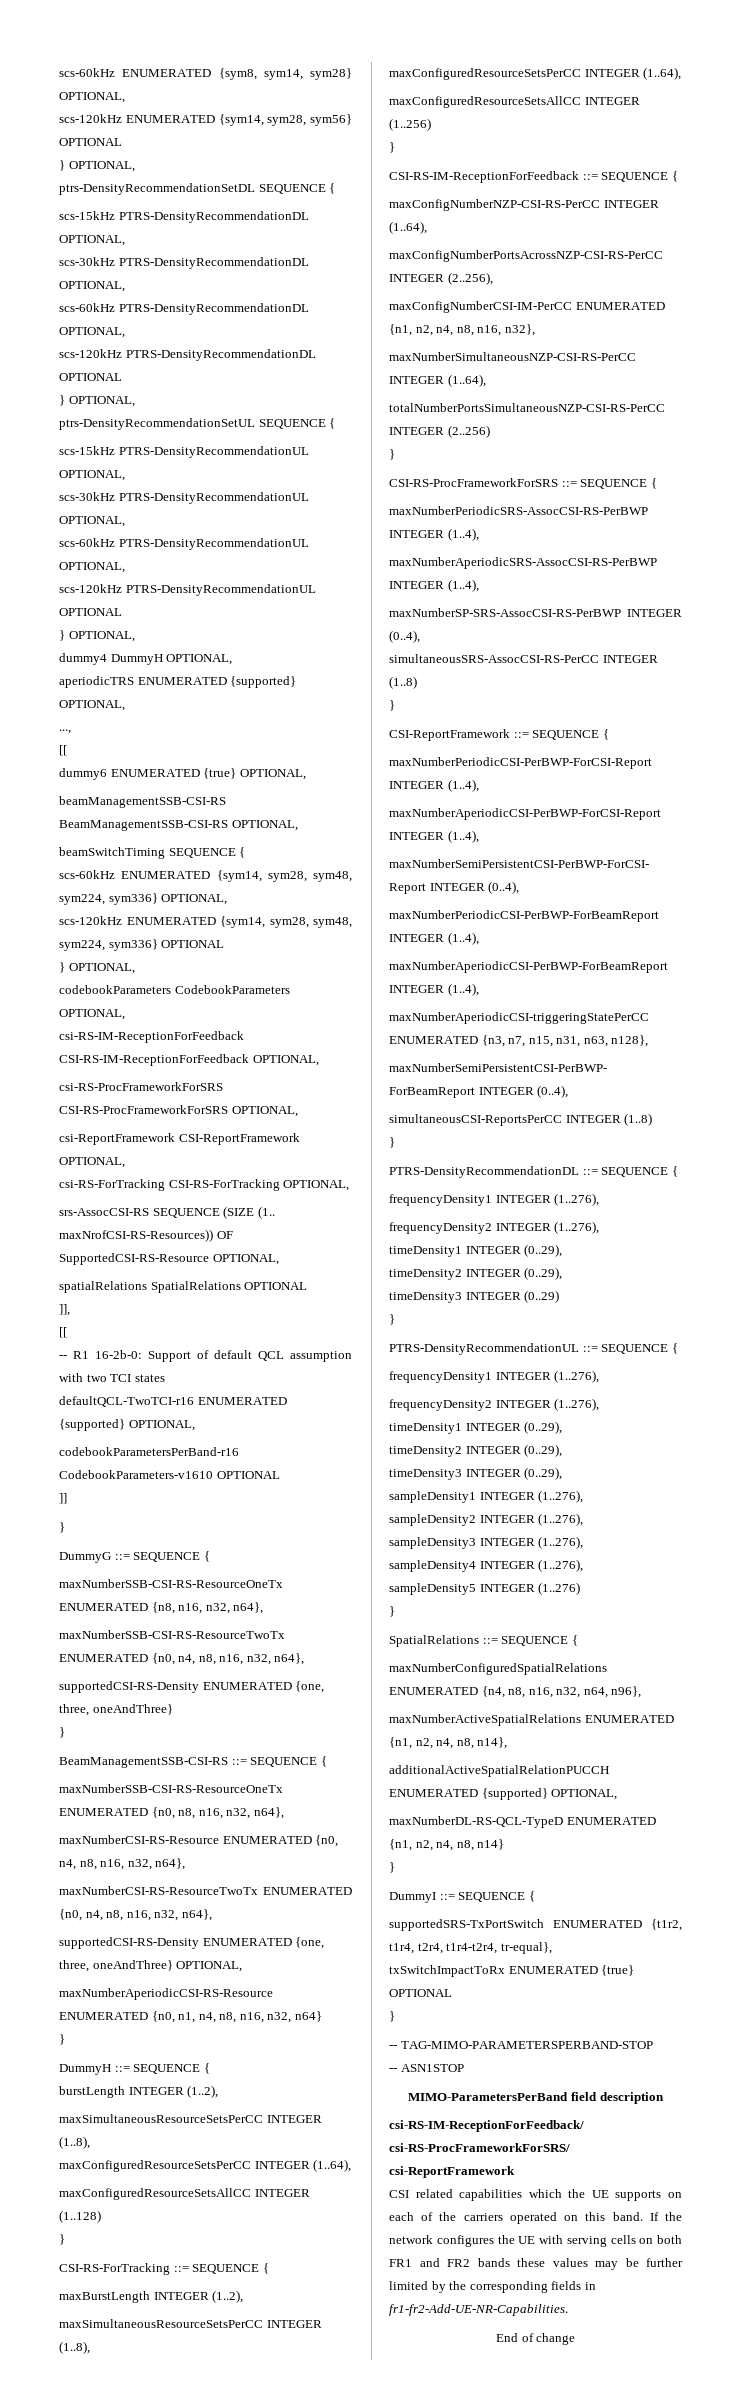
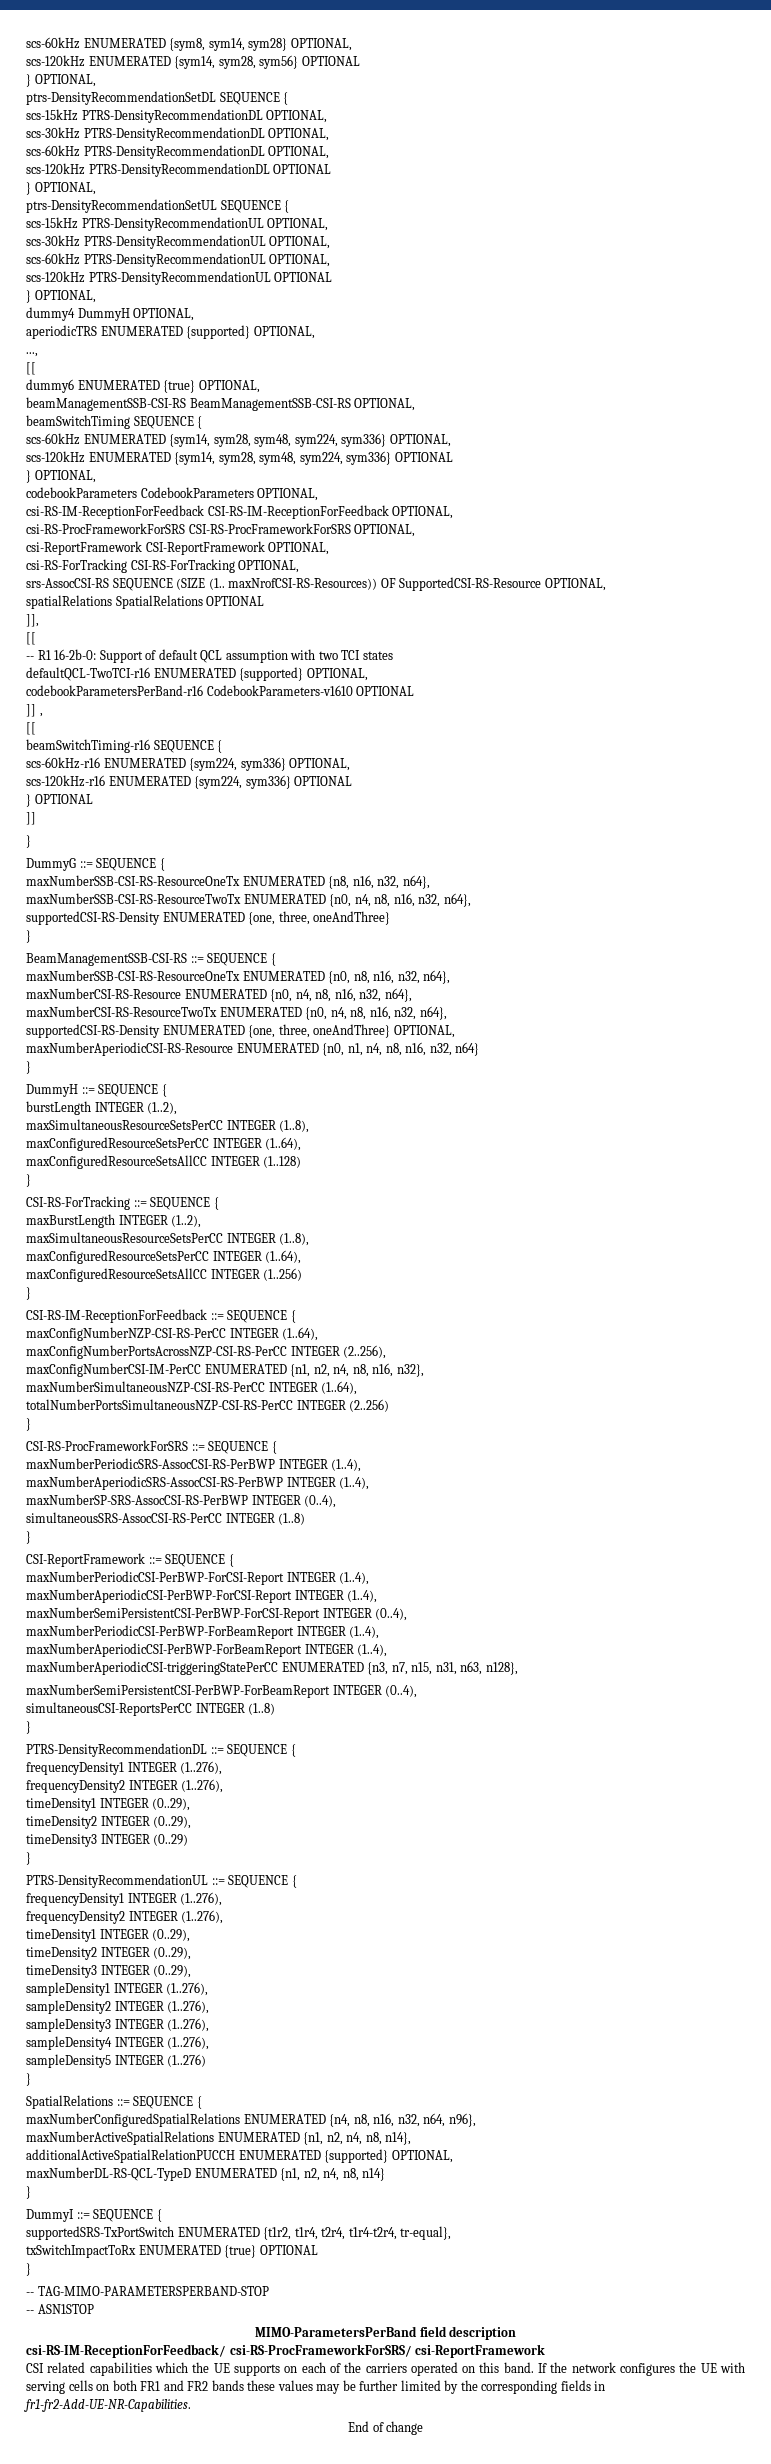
(280, 1475) none -> [26,704,43,717] [26,722,36,735] [26,739,223,753] [26,757,351,771] [26,775,353,789] [26,794,93,807] // ]] , // [[ // beamSwitchTiming-r16 SEQUENCE { // scs-60kHz-r16 ENUMERATED {sym224, sym336} OPTIONAL, // scs-120kHz-r16 ENUMERATED {sym224, sym336} OPTIONAL // } OPTIONAL

